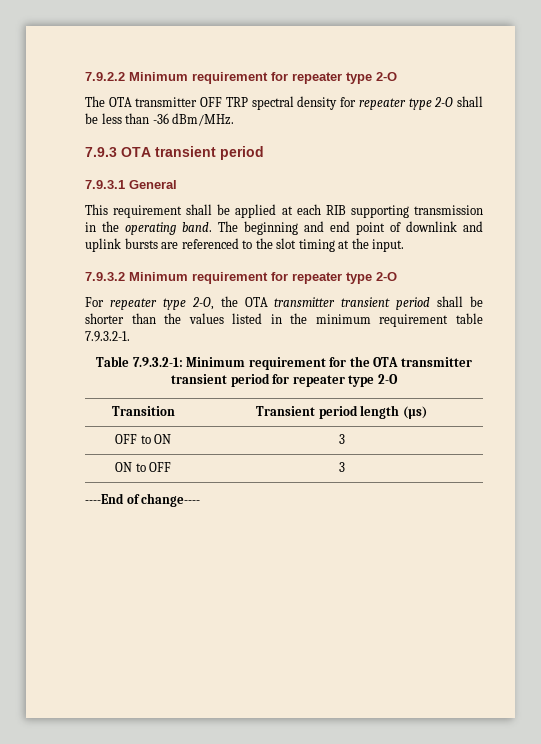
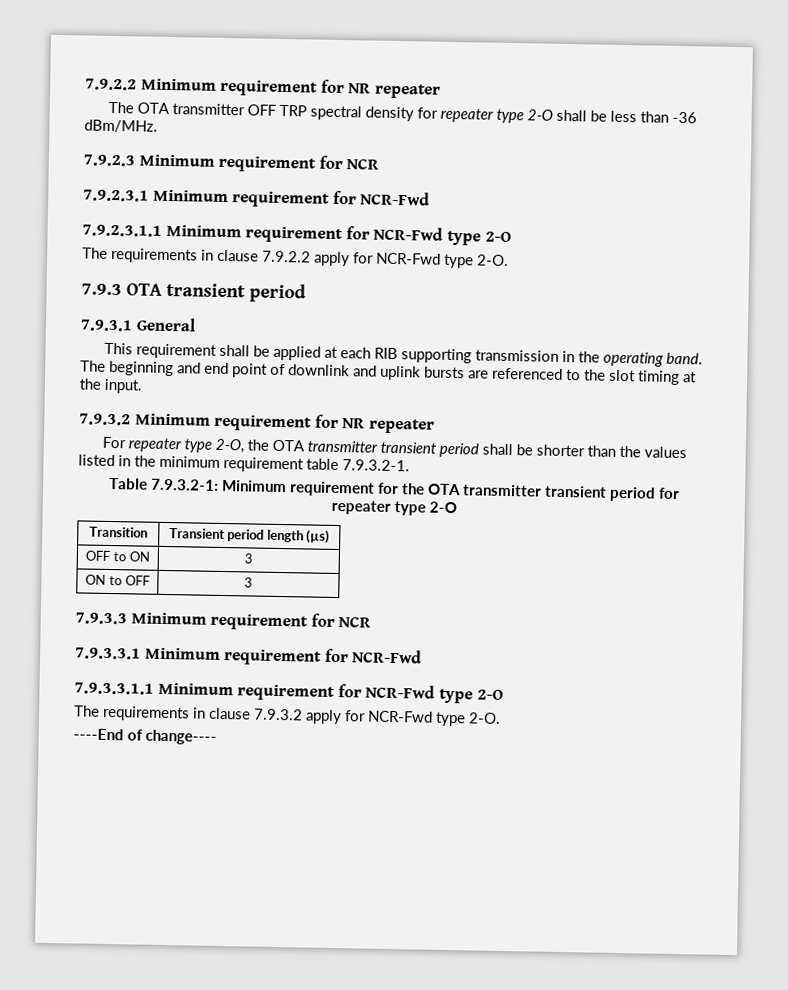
[292,72,397,84] repeater type 2-O -> [348,83,441,99] NR repeater
(235, 119) none -> [83,154,380,173] [83,189,431,208] [82,224,512,246] [82,247,509,269] // 7.9.2.3 Minimum requirement for NCR // 7.9.2.3.1 Minimum requirement for NCR-Fwd // 7.9.2.3.1.1 Minimum requirement for NCR-Fwd type 2-O // The requirements in clause 7.9.2.2 apply for NCR-Fwd type 2-O.
[292,272,397,284] repeater type 2-O -> [342,418,435,434] NR repeater
(345, 467) none -> [75,612,372,631] [75,647,423,666] [74,682,504,704] [74,705,501,727] // 7.9.3.3 Minimum requirement for NCR // 7.9.3.3.1 Minimum requirement for NCR-Fwd // 7.9.3.3.1.1 Minimum requirement for NCR-Fwd type 2-O // The requirements in clause 7.9.3.2 apply for NCR-Fwd type 2-O.

